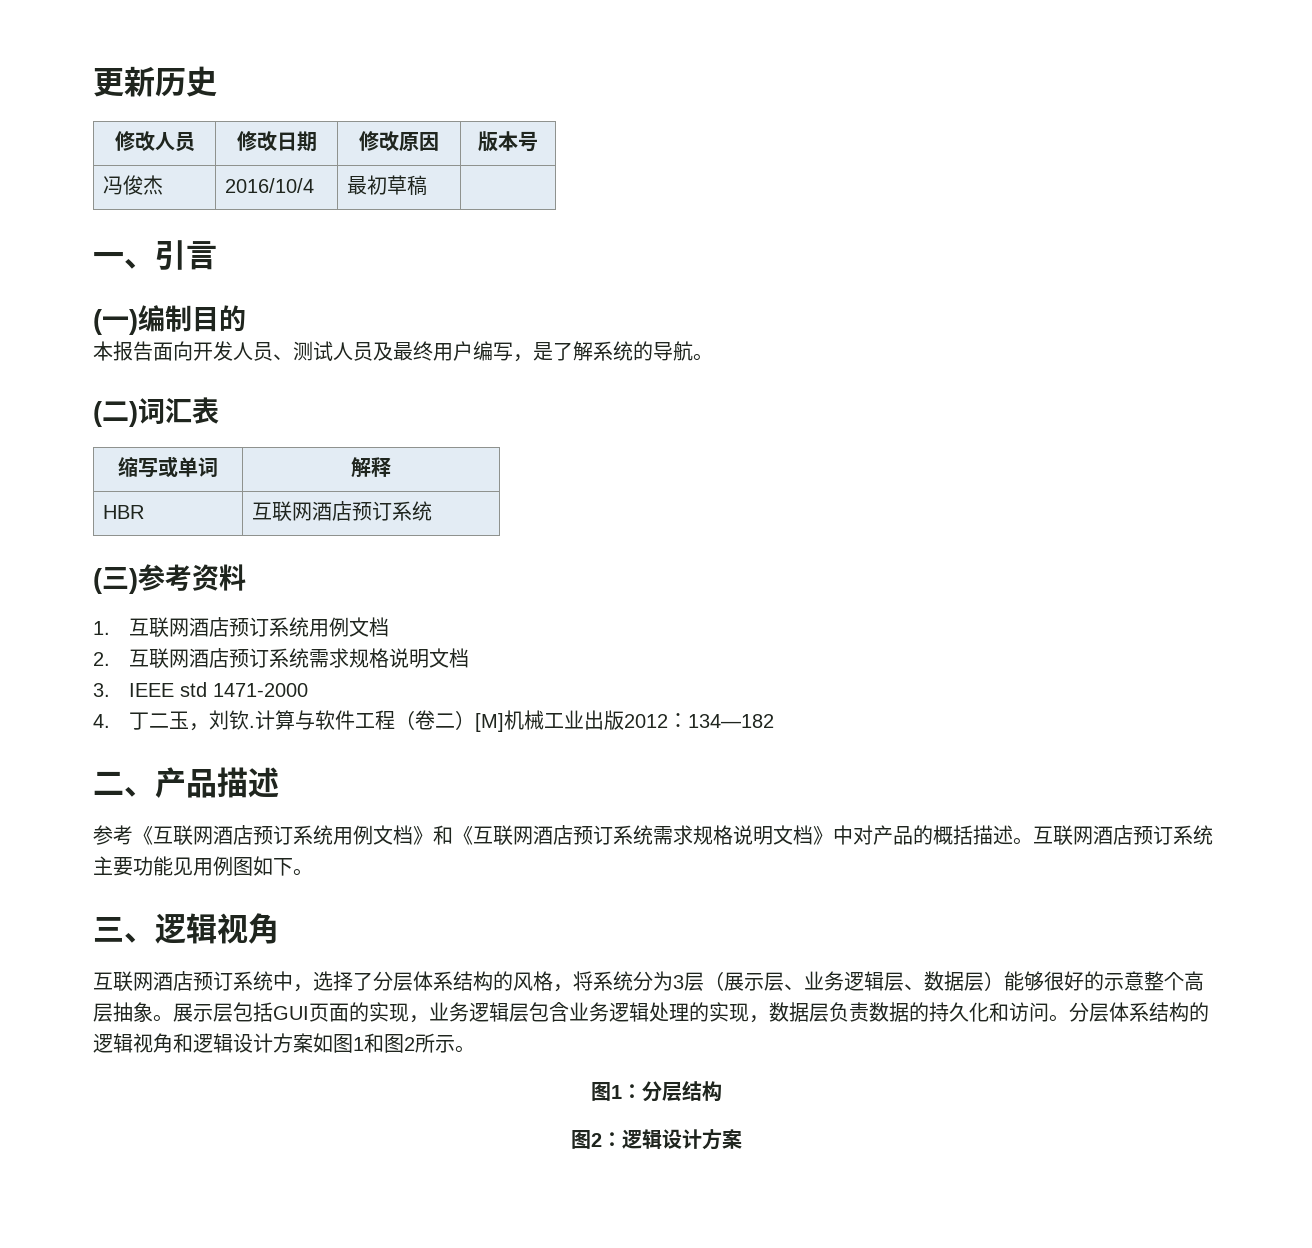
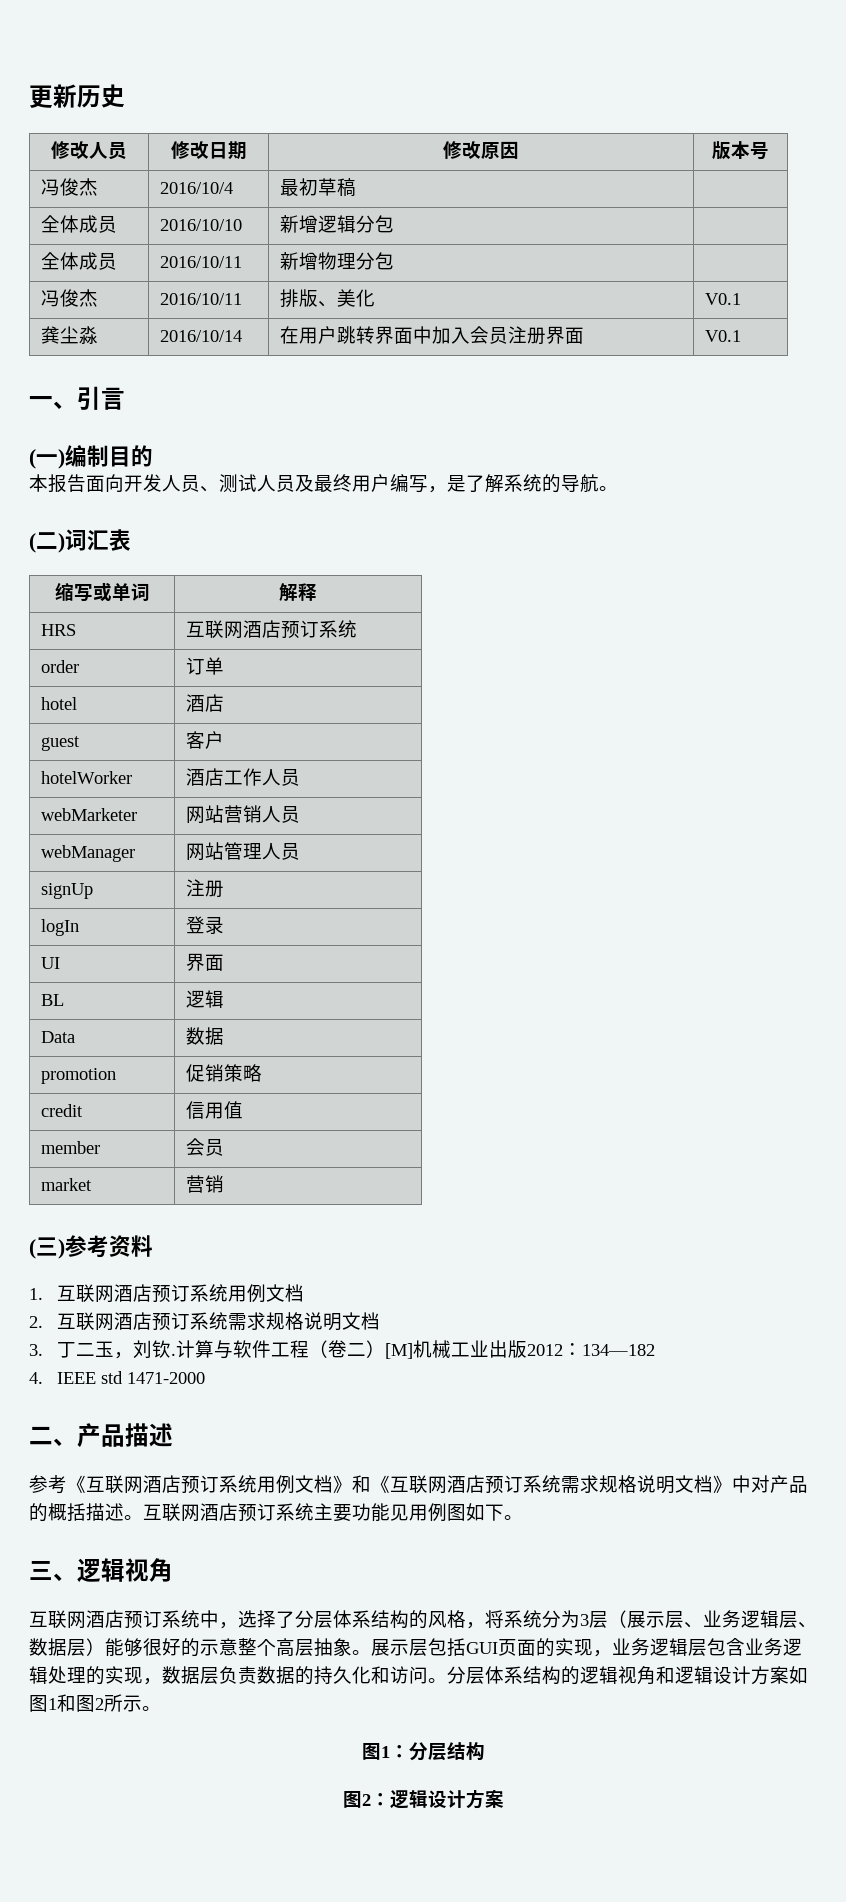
(428, 185) none -> [40,215,117,233] [159,219,242,231] [279,215,394,233] [40,252,117,270] [159,256,242,268] [279,252,394,270] [40,289,98,307] [159,293,242,305] [279,289,375,308] [704,293,741,305] [40,326,98,344] [159,330,242,342] [279,326,584,344] [704,330,741,342] // 全体成员 | 2016/10/10 | 新增逻辑分包 | // 全体成员 | 2016/10/11 | 新增物理分包 | // 冯俊杰 | 2016/10/11 | 排版、美化 | V0.1 // 龚尘淼 | 2016/10/14 | 在用户跳转界面中加入会员注册界面 | V0.1
[103,505,145,519] [252,501,433,522] HBR | 互联网酒店预订系统 -> [40,624,76,636] [185,620,357,639] [40,660,79,673] [185,657,224,675] [40,697,77,710] [185,694,224,712] [40,736,80,751] [185,731,224,749] [40,771,132,784] [185,768,300,786] [40,808,137,821] [185,805,300,824] [40,845,135,862] [185,842,300,861] [40,883,93,899] [185,879,224,897] [40,919,79,936] [185,916,224,934] [40,957,60,969] [185,953,224,971] [40,994,64,1006] [185,990,224,1008] [40,1031,75,1043] [185,1027,224,1045] [40,1068,116,1084] [185,1064,262,1082] [40,1104,83,1117] [185,1101,243,1119] [40,1141,100,1154] [185,1138,224,1156] [40,1178,92,1191] [185,1175,224,1193] HRS | 互联网酒店预订系统 // order | 订单 // hotel | 酒店 // guest | 客户 // hotelWorker | 酒店工作人员 // webMarketer | 网站营销人员 // webManager | 网站管理人员 // signUp | 注册 // logIn | 登录 // UI | 界面 // BL | 逻辑 // Data | 数据 // promotion | 促销策略 // credit | 信用值 // member | 会员 // market | 营销
[128,682,308,697] [93,714,110,728] IEEE std 1471-2000 // 4. -> (43, 1350) none
(774, 721) none -> [29,1371,205,1384] // 4. IEEE std 1471-2000

